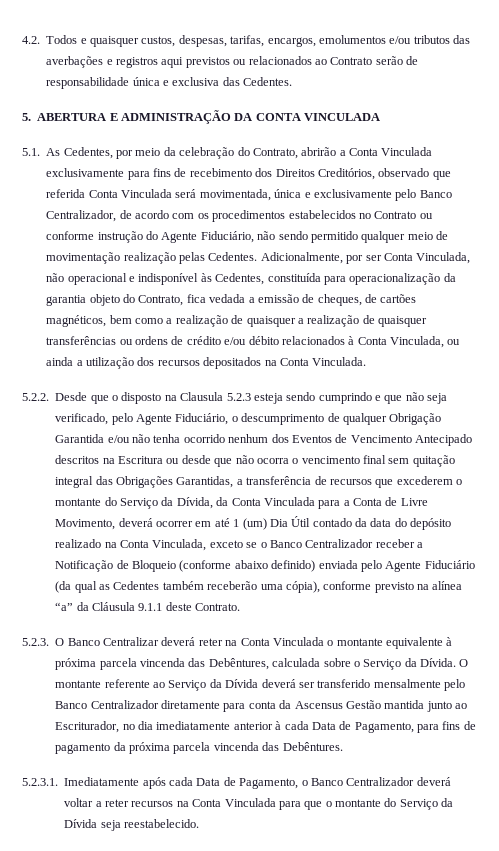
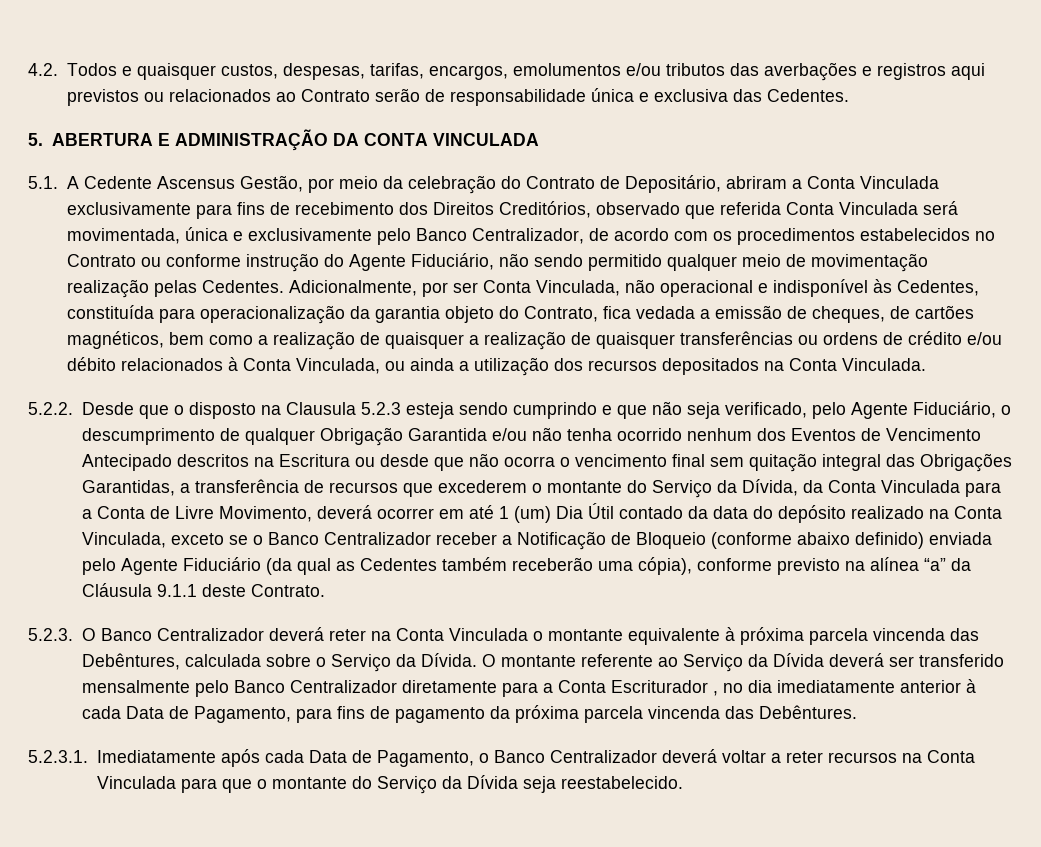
[46,147,113,159] As Cedentes, -> [66,175,303,192] A Cedente Ascensus Gestão,
[252,147,337,159] Contrato, abrirão -> [525,175,787,193] Contrato de Depositário, abriram
[103,637,159,646] Centralizar -> [156,628,264,641] Centralizador
[248,700,467,712] [55,721,120,733] conta da Ascensus Gestão mantida junto ao Escriturador, -> [542,680,718,696] a Conta Escriturador ,

